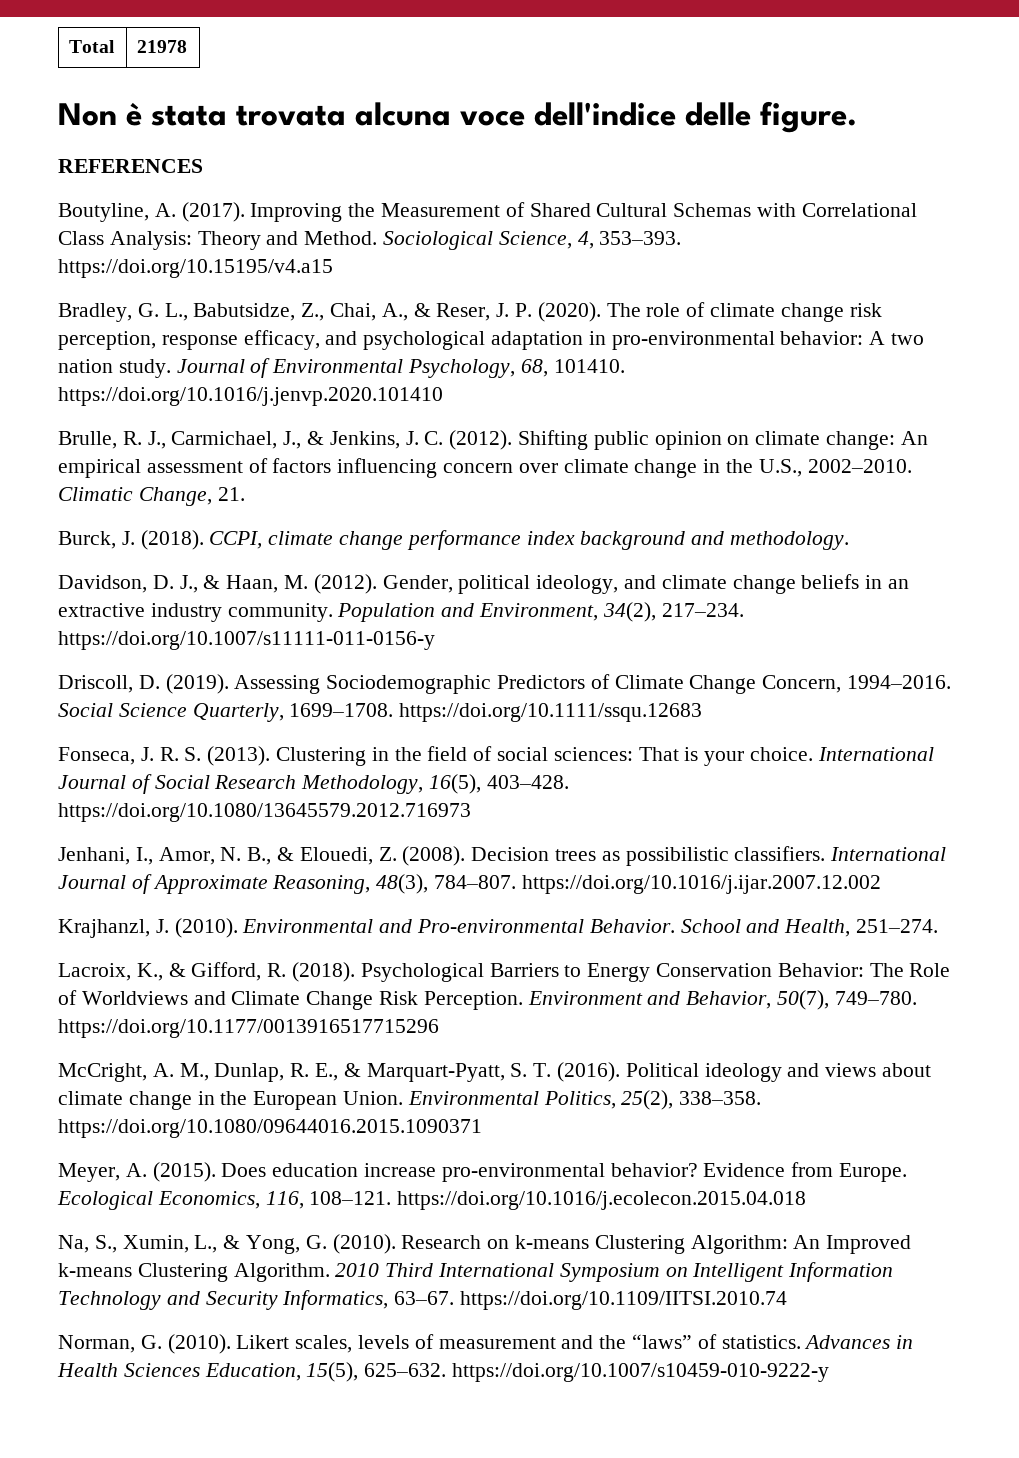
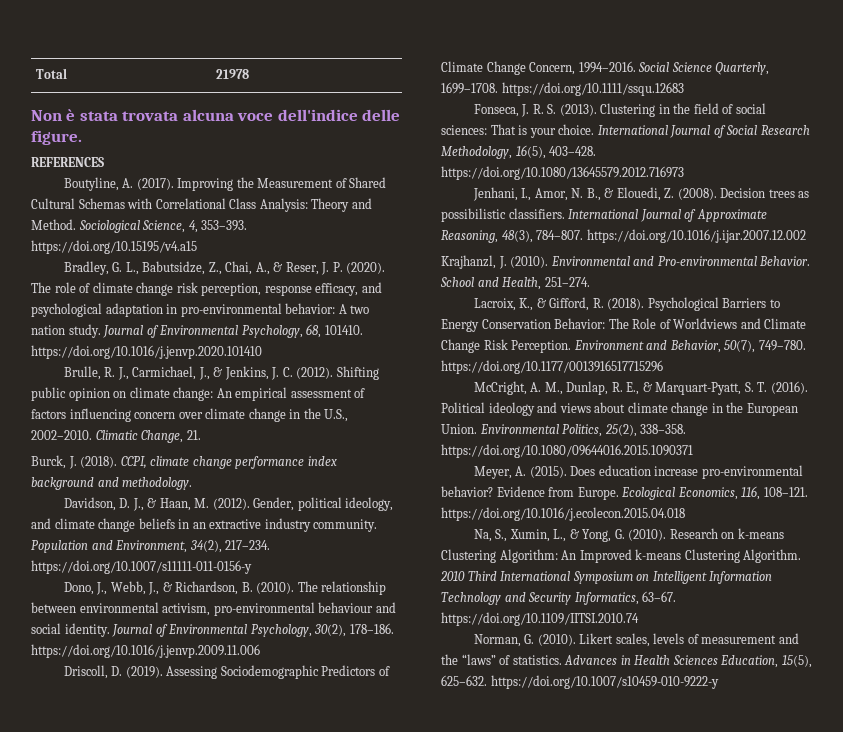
(435, 640) none -> [63,581,387,595] [31,602,396,616] [31,623,394,637] [31,644,260,658] // Dono, J., Webb, J., & Richardson, B. (2010). The relationship between environmental activism, pro-environmental behaviour and social identity. Journal of Environmental Psychology, 30(2), 178–186. https://doi.org/10.1016/j.jenvp.2009.11.006

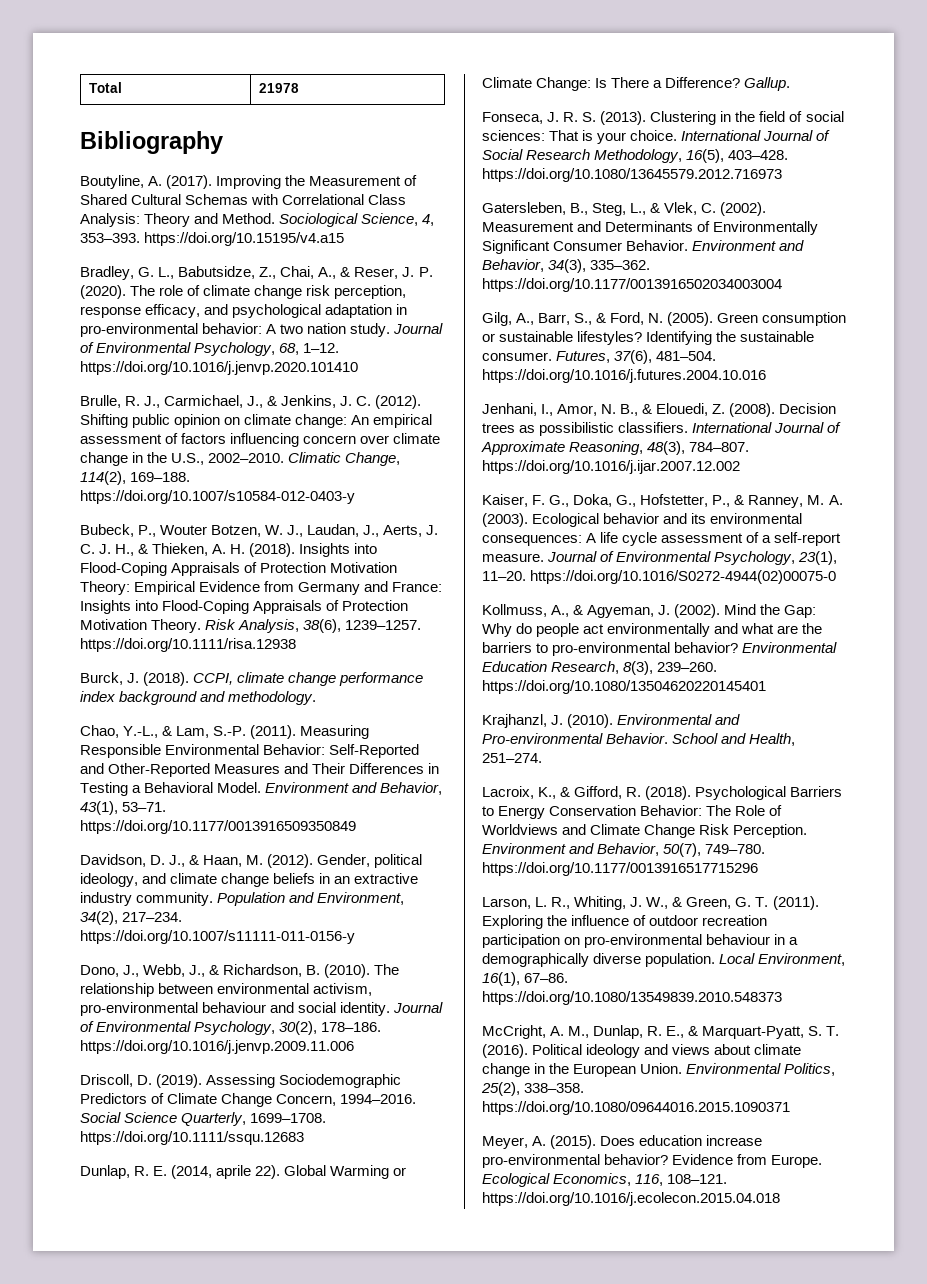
[31,109,401,121] [31,130,82,145] [31,157,104,167] Non è stata trovata alcuna voce dell'indice delle figure. // REFERENCES -> [80,131,223,154] Bibliography
[324,325,363,335] 101410. -> [303,343,340,353] 1–12.
[186,430,201,440] 21. -> [80,471,191,485] [80,490,355,504] [80,524,439,537] [80,543,378,557] [80,562,398,576] [80,581,443,595] [80,600,409,614] [80,619,422,633] [80,638,296,652] 114(2), 169–188. https://doi.org/10.1007/s10584-012-0403-y // Bubeck, P., Wouter Botzen, W. J., Laudan, J., Aerts, J. C. J. H., & Thieken, A. H. (2018). Insights into Flood-Coping Appraisals of Protection Motivation Theory: Empirical Evidence from Germany and France: Insights into Flood-Coping Appraisals of Protection Motivation Theory. Risk Analysis, 38(6), 1239–1257. https://doi.org/10.1111/risa.12938
(193, 483) none -> [80,725,370,739] [80,744,420,758] [80,763,440,777] [80,782,443,796] [80,801,167,815] [80,820,356,834] // Chao, Y.-L., & Lam, S.-P. (2011). Measuring Responsible Environmental Behavior: Self-Reported and Other-Reported Measures and Their Differences in Testing a Behavioral Model. Environment and Behavior, 43(1), 53–71. https://doi.org/10.1177/0013916509350849
(684, 89) none -> [80,1165,407,1179] [482,77,791,91] // Dunlap, R. E. (2014, aprile 22). Global Warming or Climate Change: Is There a Difference? Gallup.
(684, 173) none -> [482,202,767,216] [482,221,819,235] [482,240,805,254] [482,259,651,273] [482,278,782,292] [482,312,847,326] [482,331,815,345] [482,350,717,364] [482,369,766,383] // Gatersleben, B., Steg, L., & Vlek, C. (2002). Measurement and Determinants of Environmentally Significant Consumer Behavior. Environment and Behavior, 34(3), 335–362. https://doi.org/10.1177/0013916502034003004 // Gilg, A., Barr, S., & Ford, N. (2005). Green consumption or sustainable lifestyles? Identifying the sustainable consumer. Futures, 37(6), 481–504. https://doi.org/10.1016/j.futures.2004.10.016
(806, 236) none -> [482,494,843,508] [482,513,803,527] [482,532,842,546] [482,551,838,565] [482,570,837,584] [482,604,817,618] [482,623,823,637] [482,642,838,656] [482,661,718,675] [482,680,766,694] // Kaiser, F. G., Doka, G., Hofstetter, P., & Ranney, M. A. (2003). Ecological behavior and its environmental consequences: A life cycle assessment of a self-report measure. Journal of Environmental Psychology, 23(1), 11–20. https://doi.org/10.1016/S0272-4944(02)00075-0 // Kollmuss, A., & Agyeman, J. (2002). Mind the Gap: Why do people act environmentally and what are the barriers to pro-environmental behavior? Environmental Education Research, 8(3), 239–260. https://doi.org/10.1080/13504620220145401
(663, 367) none -> [482,896,819,910] [482,915,768,929] [482,934,799,948] [482,953,846,967] [482,972,569,986] [482,991,782,1005] // Larson, L. R., Whiting, J. W., & Green, G. T. (2011). Exploring the influence of outdoor recreation participation on pro-environmental behaviour in a demographically diverse population. Local Environment, 16(1), 67–86. https://doi.org/10.1080/13549839.2010.548373
[473,528,784,542] [441,549,802,563] [440,571,773,584] [441,591,677,605] [441,612,639,626] [473,633,799,647] [441,654,812,668] [441,675,719,689] // Na, S., Xumin, L., & Yong, G. (2010). Research on k-means Clustering Algorithm: An Improved k-means Clustering Algorithm. 2010 Third International Symposium on Intelligent Information Technology and Security Informatics, 63–67. https://doi.org/10.1109/IITSI.2010.74 // Norman, G. (2010). Likert scales, levels of measurement and the “laws” of statistics. Advances in Health Sciences Education, 15(5), 625–632. https://doi.org/10.1007/s10459-010-9222-y -> (780, 1199) none

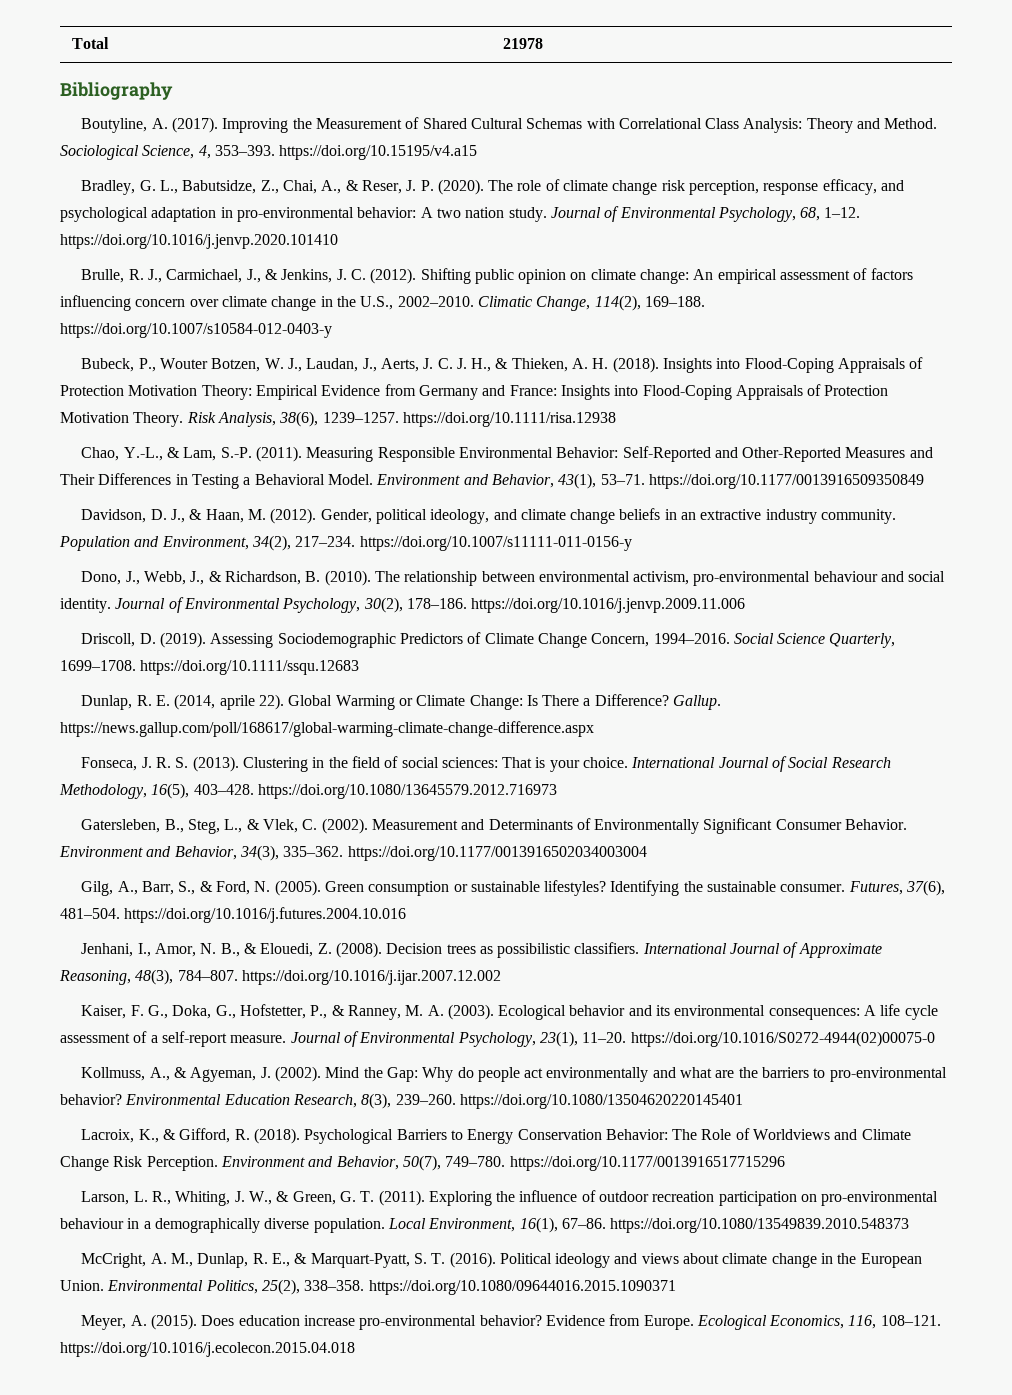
[80,672,424,686] [80,691,317,705] // Burck, J. (2018). CCPI, climate change performance index background and methodology. -> (616, 419) none
(791, 84) none -> [60,721,594,737] https://news.gallup.com/poll/168617/global-warming-climate-change-difference.aspx
[482,714,741,728] [482,733,796,746] [482,753,542,763] // Krajhanzl, J. (2010). Environmental and Pro-environmental Behavior. School and Health, 251–274. -> (743, 1101) none

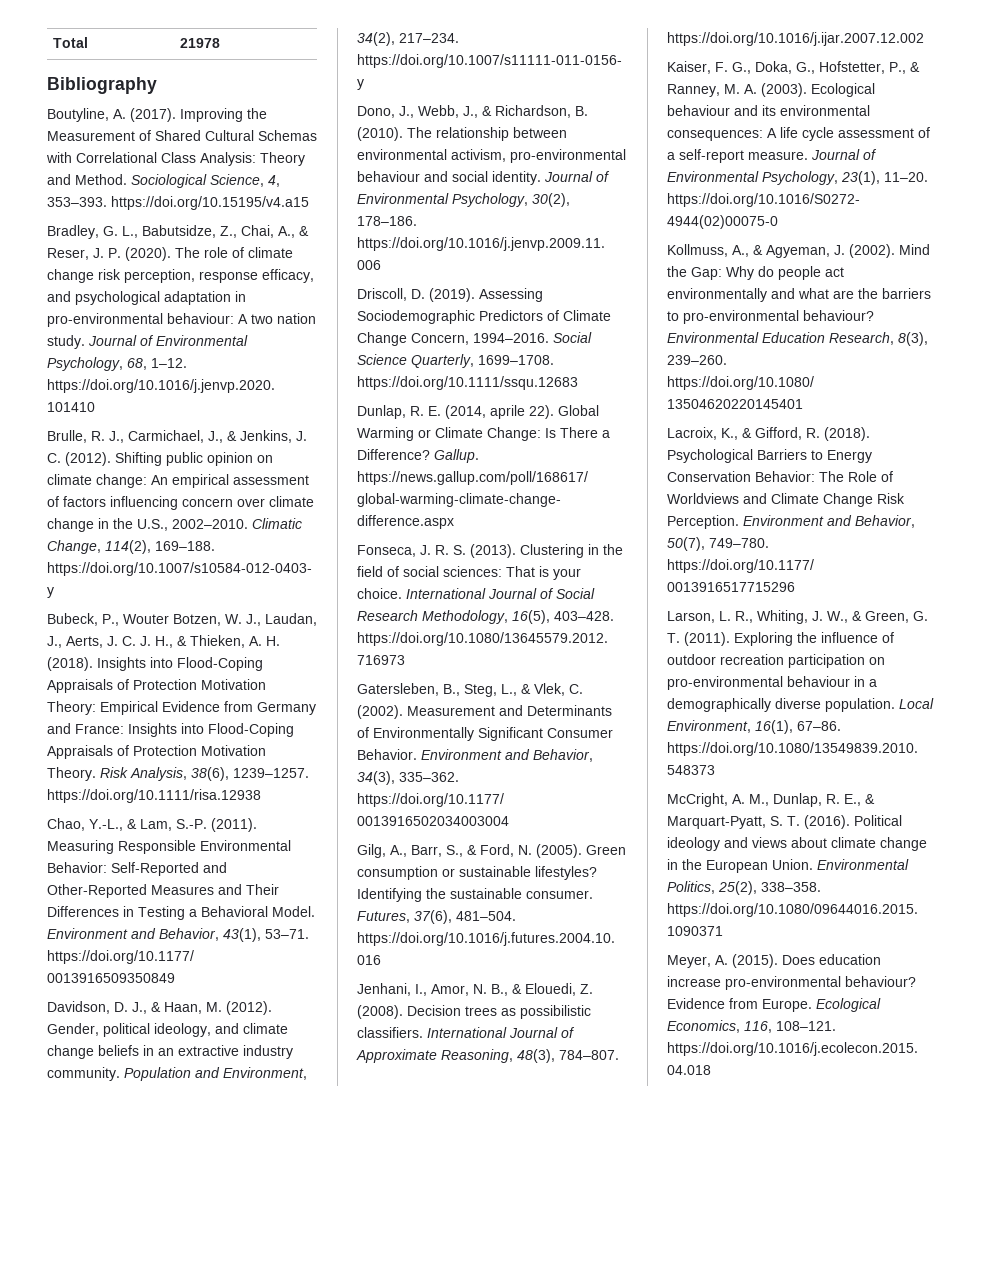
[357,207,417,218] behavior: -> [167,313,234,324] behaviour:
[569,1005,626,1016] behavior -> [667,105,730,116] behaviour
[60,1094,122,1105] behavior? -> [803,310,874,321] behaviour?
[479,1315,542,1326] behavior? -> [845,976,916,987] behaviour?

